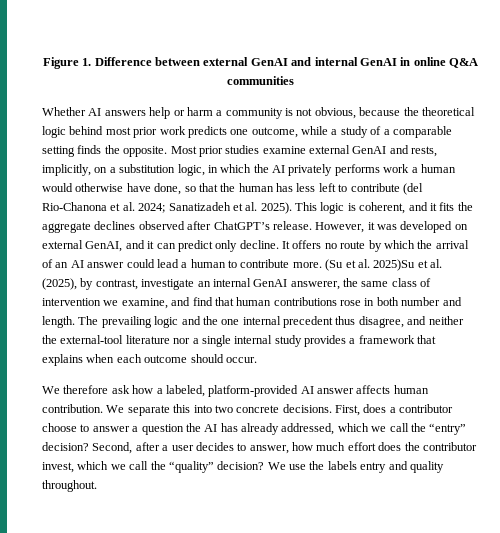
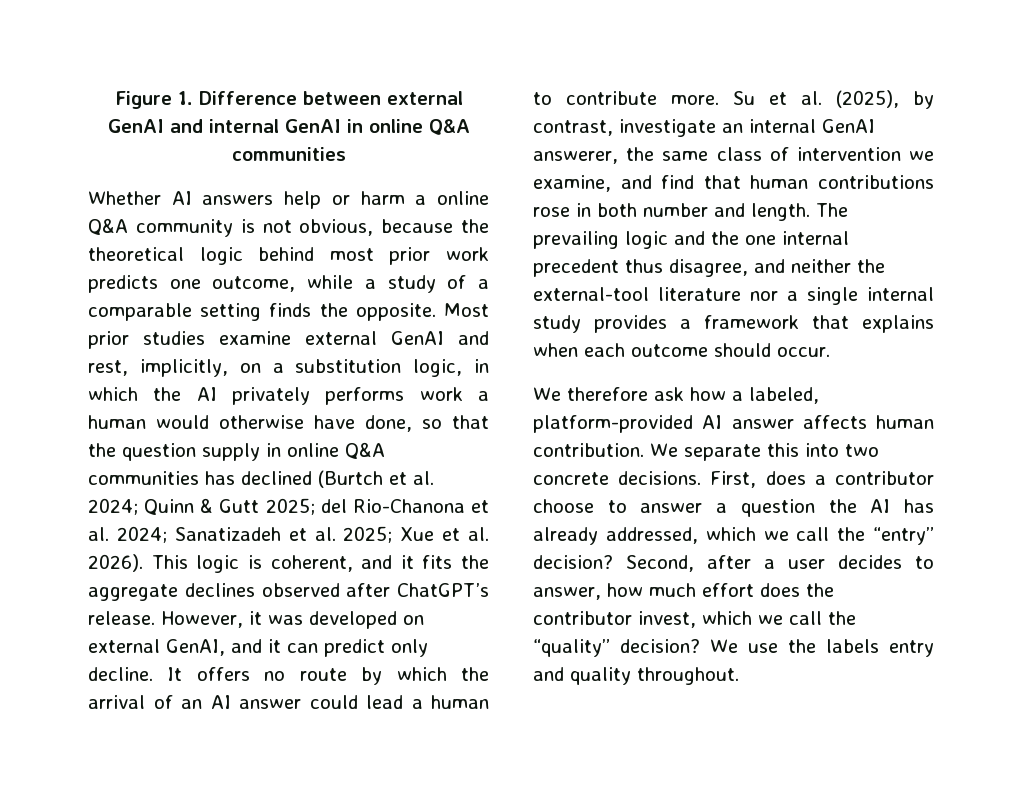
(223, 113) none -> [437,191,490,205] [88,218,128,235] online Q&A
[411,146,438,157] rests, -> [88,360,128,376] rest,
[238,183,423,195] human has less left to contribute (del -> [122,442,385,461] [88,470,434,488] [88,498,347,515] question supply in online Q&A communities has declined (Burtch et al. 2024; Quinn & Gutt 2025; del
[260,202,292,214] 2025). -> [343,526,489,543] [88,554,143,572] 2025; Xue et al. 2026).
[325,259,416,271] (Su et al. 2025)Su -> [733,91,755,105] Su

